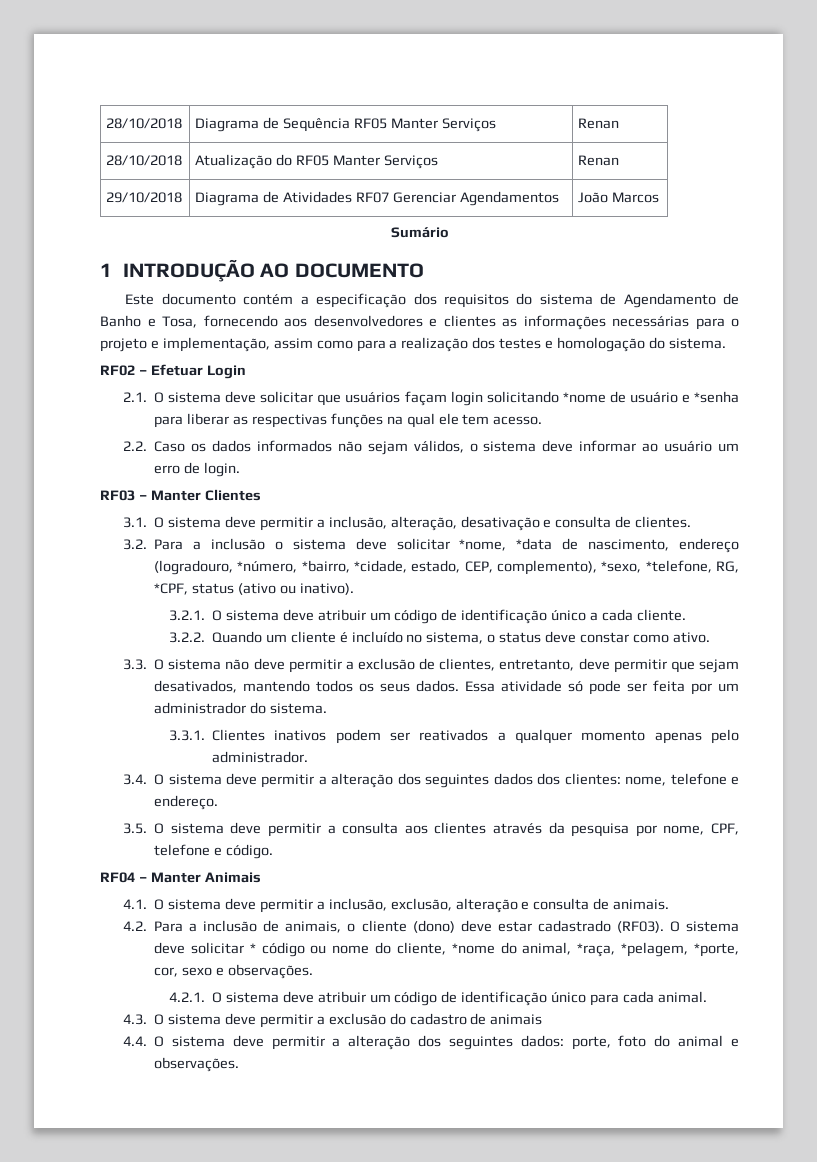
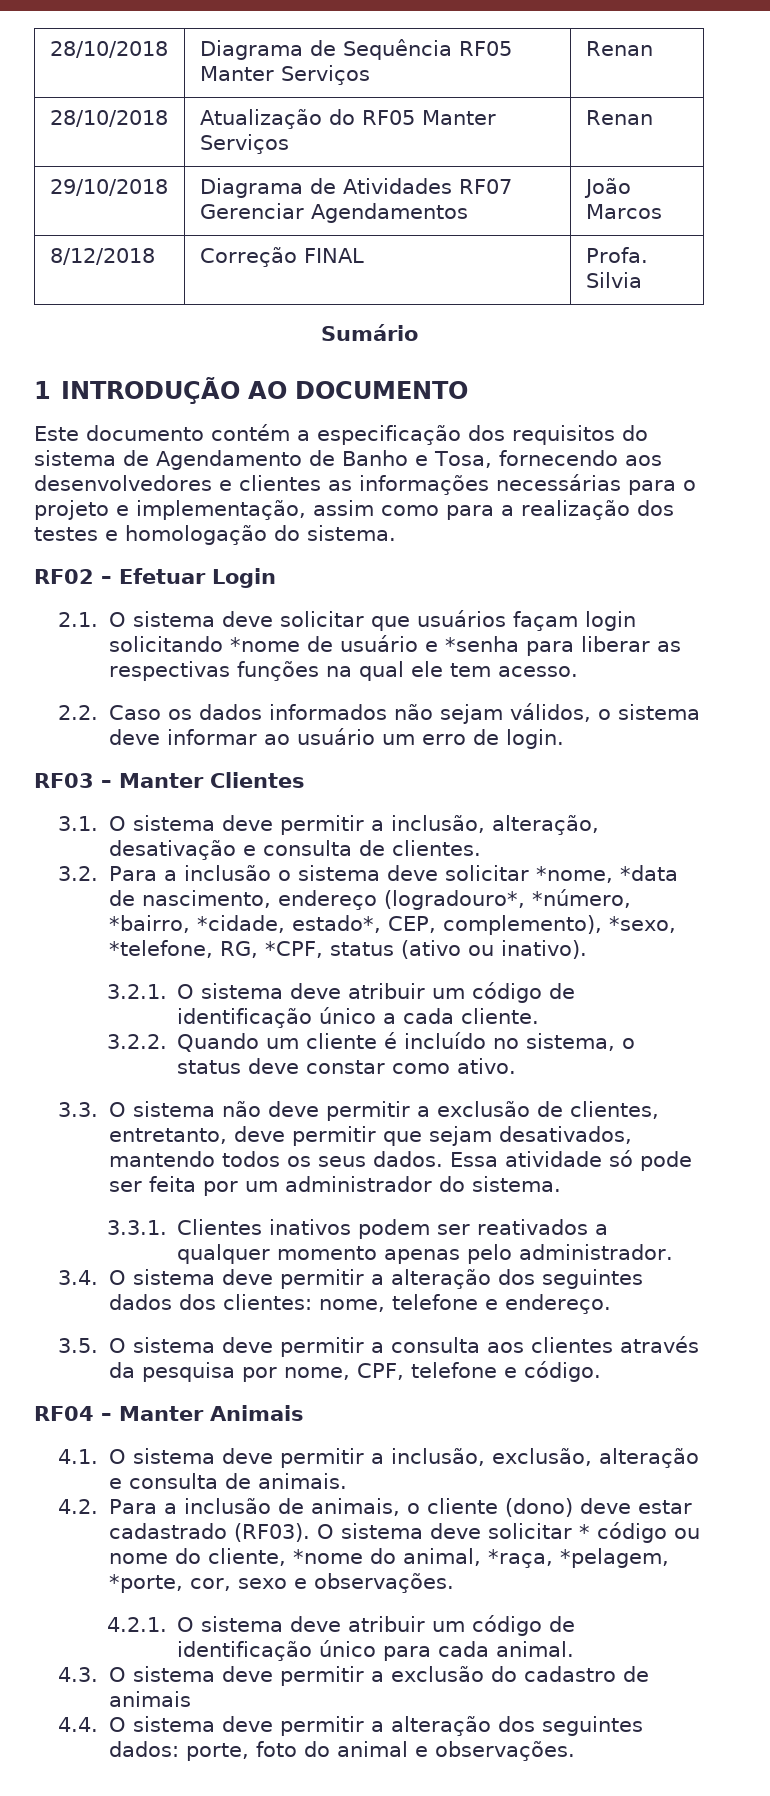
(660, 197) none -> [49,248,155,265] [199,247,364,267] [585,247,648,263] [585,272,642,288] // 8/12/2018 | Correção FINAL | Profa. Silvia
[154,560,234,575] (logradouro, -> [383,890,525,910] (logradouro*,
[411,560,461,573] estado, -> [291,915,381,933] estado*,

